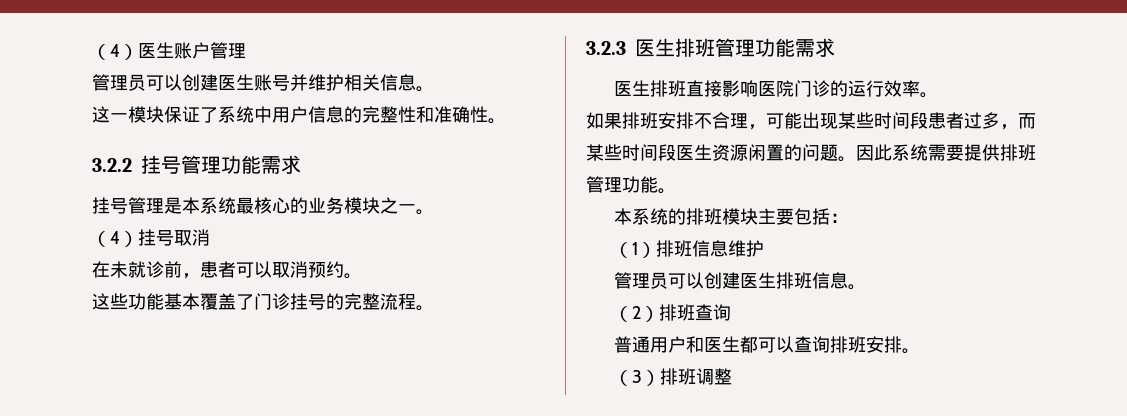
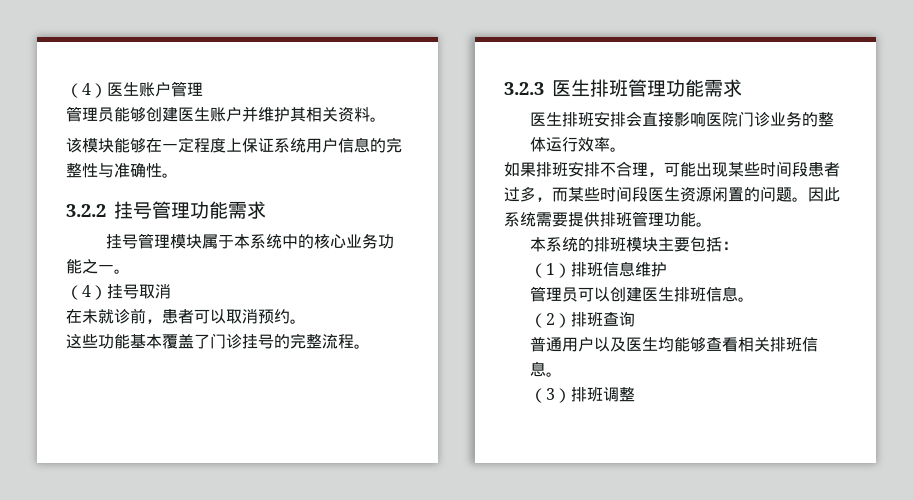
[146,74,182,91] 可以 -> [114,107,146,122] 能够
[272,74,434,92] [92,106,272,123] 号并维护相关信息。 // 这一模块保证了系统中 -> [226,106,386,122] [66,137,306,153] 户并维护其相关资料。 // 该模块能够在一定程度上保证系统
[416,106,434,123] 和 -> [98,163,114,178] 与
[164,197,380,214] 是本系统最核心的业务模块 -> [170,233,395,249] [66,259,82,274] 模块属于本系统中的核心业务功能
(686, 88) none -> [594,111,643,127] 安排会
[829,80,848,97] 的 -> [770,111,835,127] [530,137,547,152] 业务的整体
[685,336,902,353] 和医生都可以查询排班安排 -> [594,337,819,352] [530,361,547,377] 以及医生均能够查看相关排班信息

